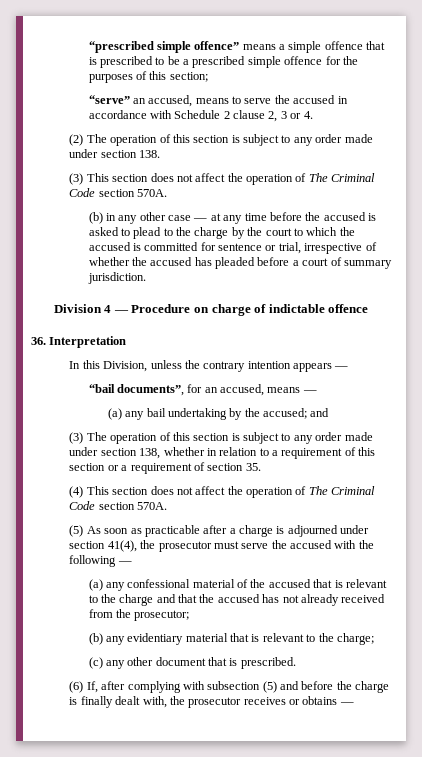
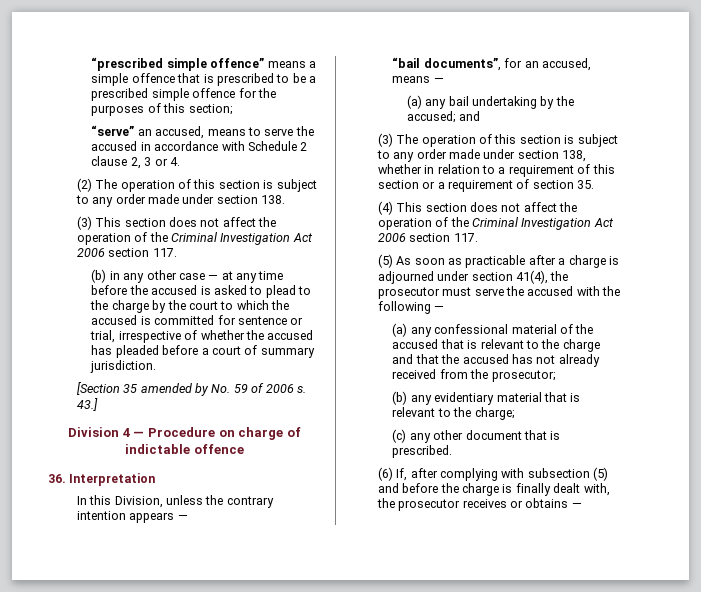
[308,173,376,182] [69,188,168,197] The Criminal Code section 570A. -> [149,232,313,245] [76,248,177,257] the Criminal Investigation Act 2006 section 117.
(146, 278) none -> [76,382,306,396] [76,398,98,411] // [Section 35 amended by No. 59 of 2006 s. 43.]
[308,486,376,495] [69,501,168,510] The Criminal Code section 570A. -> [450,217,614,230] [377,233,478,242] the Criminal Investigation Act 2006 section 117.

